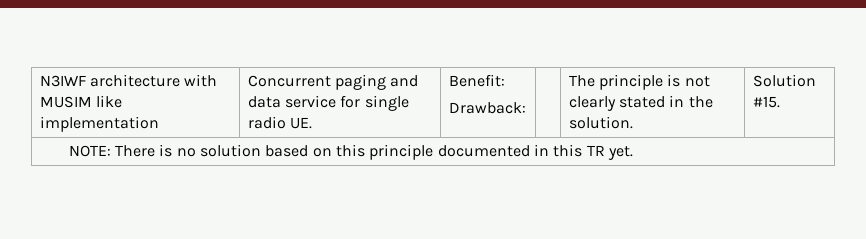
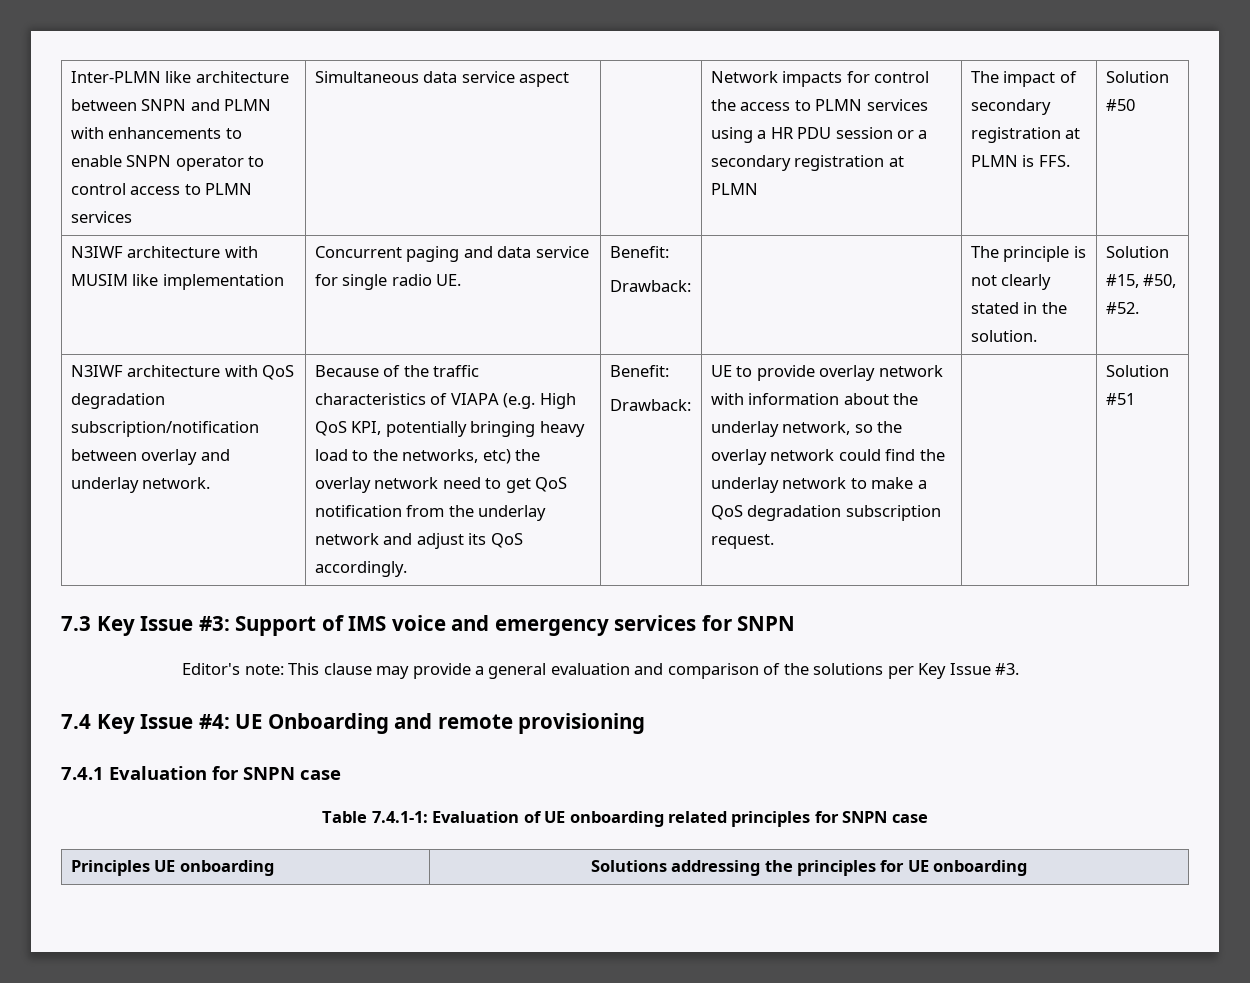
(39, 81) none -> [70,71,289,83] [70,99,272,111] [70,127,242,139] [70,155,265,171] [70,183,253,195] [70,211,132,223] [314,71,570,87] [710,71,930,87] [710,99,928,111] [710,127,928,143] [710,155,904,171] [710,183,758,195] [970,71,1077,87] [970,99,1051,115] [970,127,1081,143] [970,155,1070,167] [1105,71,1169,83] [1105,99,1135,111] Inter-PLMN like architecture between SNPN and PLMN with enhancements to enable SNPN operator to control access to PLMN services | Simultaneous data service aspect | | Network impacts for control the access to PLMN services using a HR PDU session or a secondary registration at PLMN | The impact of secondary registration at PLMN is FFS. | Solution #50 //
[752,96,780,108] [68,144,633,160] #15. // NOTE: There is no solution based on this principle documented in this TR yet. -> [1105,274,1177,288] [1105,302,1139,314] [70,365,295,380] [70,393,165,409] [70,421,259,437] [70,449,230,465] [70,477,211,493] [314,365,480,377] [314,393,576,409] [314,421,585,437] [314,449,541,464] [314,477,568,493] [314,505,547,521] [314,533,523,549] [314,561,407,577] [609,365,669,377] [609,399,691,411] [710,365,943,381] [710,393,919,405] [710,421,903,437] [710,449,945,465] [710,477,927,493] [710,505,941,521] [710,534,774,549] [1105,365,1169,377] [1105,393,1135,405] [61,615,796,636] [182,663,1020,679] [61,713,646,734] [61,766,341,780] [322,811,928,827] [70,860,274,876] [590,860,1028,876] #15, #50, #52. // N3IWF architecture with QoS degradation subscription/notification between overlay and underlay network. | Because of the traffic characteristics of VIAPA (e.g. High QoS KPI, potentially bringing heavy load to the networks, etc) the overlay network need to get QoS notification from the underlay network and adjust its QoS accordingly. | Benefit: // Drawback: | UE to provide overlay network with information about the underlay network, so the overlay network could find the underlay network to make a QoS degradation subscription request. | | Solution #51 // 7.3 Key Issue #3: Support of IMS voice and emergency services for SNPN // Editor's note: This clause may provide a general evaluation and comparison of the solutions per Key Issue #3. // 7.4 Key Issue #4: UE Onboarding and remote provisioning // 7.4.1 Evaluation for SNPN case // Table 7.4.1-1: Evaluation of UE onboarding related principles for SNPN case // Principles UE onboarding | Solutions addressing the principles for UE onboarding

